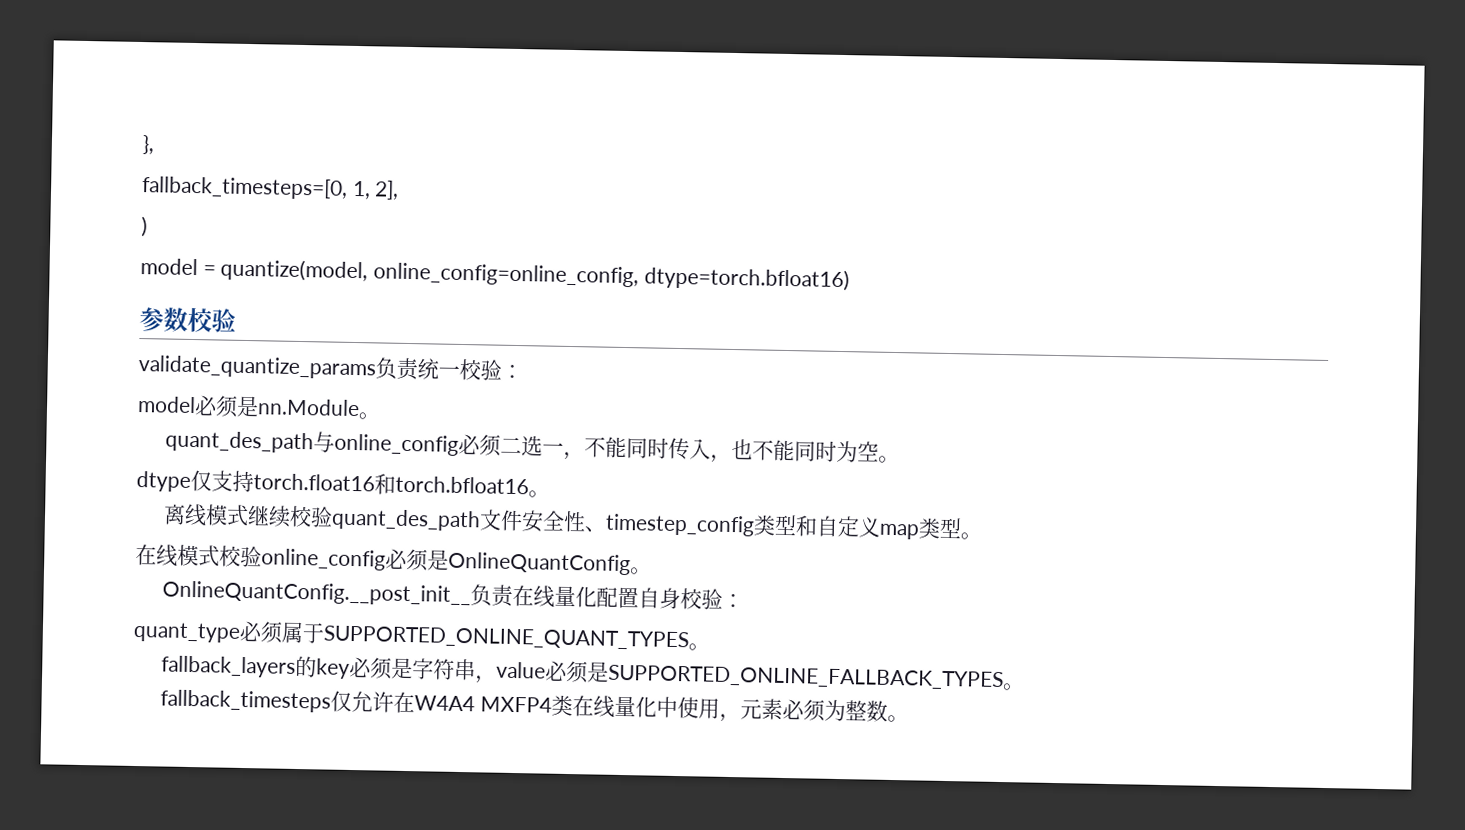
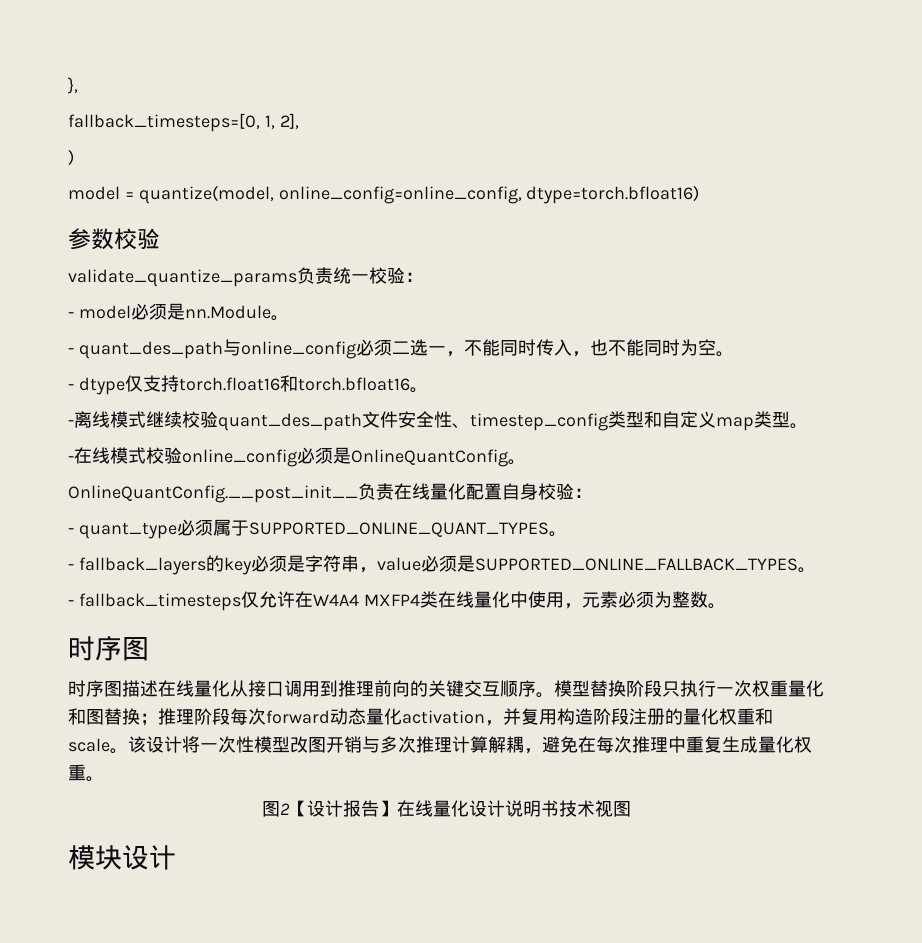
(523, 371) none -> [68,312,74,318] -
(380, 416) none -> [68,348,74,354] -
(901, 459) none -> [68,384,74,390] -
(550, 494) none -> [68,420,74,426] -
(983, 536) none -> [68,456,74,462] -
(745, 600) none -> [68,528,74,534] -
(710, 647) none -> [68,564,74,570] -
(1026, 687) none -> [68,600,74,606] -
(909, 718) none -> [68,636,149,661] [68,680,824,698] [68,708,773,726] [68,736,812,754] [68,764,104,782] [262,800,631,817] [68,845,176,870] // 时序图 // 时序图描述在线量化从接口调用到推理前向的关键交互顺序。模型替换阶段只执行一次权重量化和图替换；推理阶段每次forward动态量化activation，并复用构造阶段注册的量化权重和scale。该设计将一次性模型改图开销与多次推理计算解耦，避免在每次推理中重复生成量化权重。 // 图2【设计报告】在线量化设计说明书技术视图 // 模块设计

